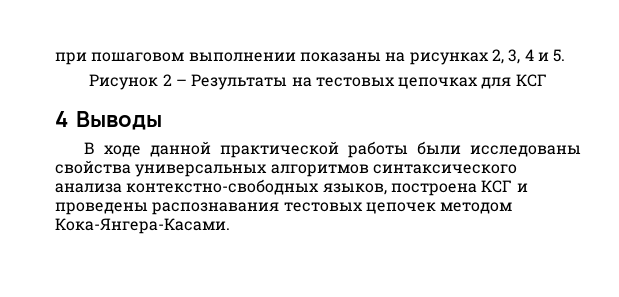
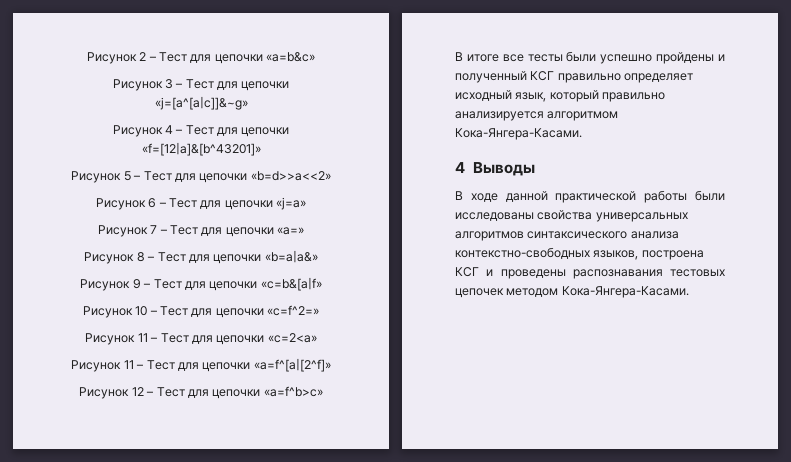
[55,49,566,65] [89,74,547,90] при пошаговом выполнении показаны на рисунках 2, 3, 4 и 5. // Рисунок 2 – Результаты на тестовых цепочках для КСГ -> [86,52,316,64] [112,79,290,91] [154,96,248,110] [112,125,290,137] [141,142,261,156] [71,171,331,183] [95,197,307,210] [97,225,305,237] [84,250,318,264] [80,277,322,291] [82,305,320,318] [85,333,317,345] [71,358,331,372] [79,386,323,399] [455,51,725,64] [455,71,694,83] [455,90,666,102] [455,111,619,121] [455,128,582,140] Рисунок 2 – Тест для цепочки «a=b&c» // Рисунок 3 – Тест для цепочки «j=[a^[a|c]]&~g» // Рисунок 4 – Тест для цепочки «f=[12|a]&[b^43201]» // Рисунок 5 – Тест для цепочки «b=d>>a<<2» // Рисунок 6 – Тест для цепочки «j=a» // Рисунок 7 – Тест для цепочки «a=» // Рисунок 8 – Тест для цепочки «b=a|a&» // Рисунок 9 – Тест для цепочки «c=b&[a|f» // Рисунок 10 – Тест для цепочки «c=f^2=» // Рисунок 11 – Тест для цепочки «c=2<a» // Рисунок 11 – Тест для цепочки «a=f^[a|[2^f]» // Рисунок 12 – Тест для цепочки «a=f^b>c» // В итоге все тесты были успешно пройдены и полученный КСГ правильно определяет исходный язык, который правильно анализируется алгоритмом Кока-Янгера-Касами.

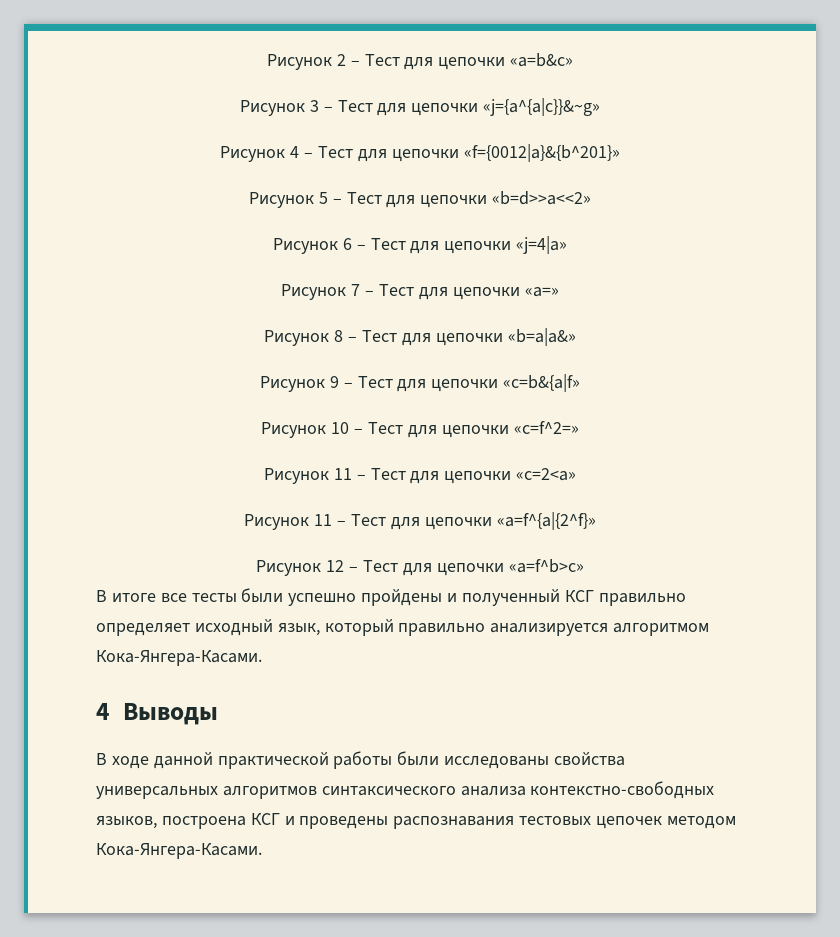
[154,96,248,110] «j=[a^[a|c]]&~g» -> [483,98,601,117] «j={a^{a|c}}&~g»
[141,142,261,156] «f=[12|a]&[b^43201]» -> [463,144,620,163] «f={0012|a}&{b^201}»
[276,197,307,210] «j=a» -> [516,236,568,255] «j=4|a»
[260,277,322,291] «c=b&[a|f» -> [503,374,581,393] «c=b&{a|f»
[253,358,331,372] «a=f^[a|[2^f]» -> [496,512,596,531] «a=f^{a|{2^f}»

